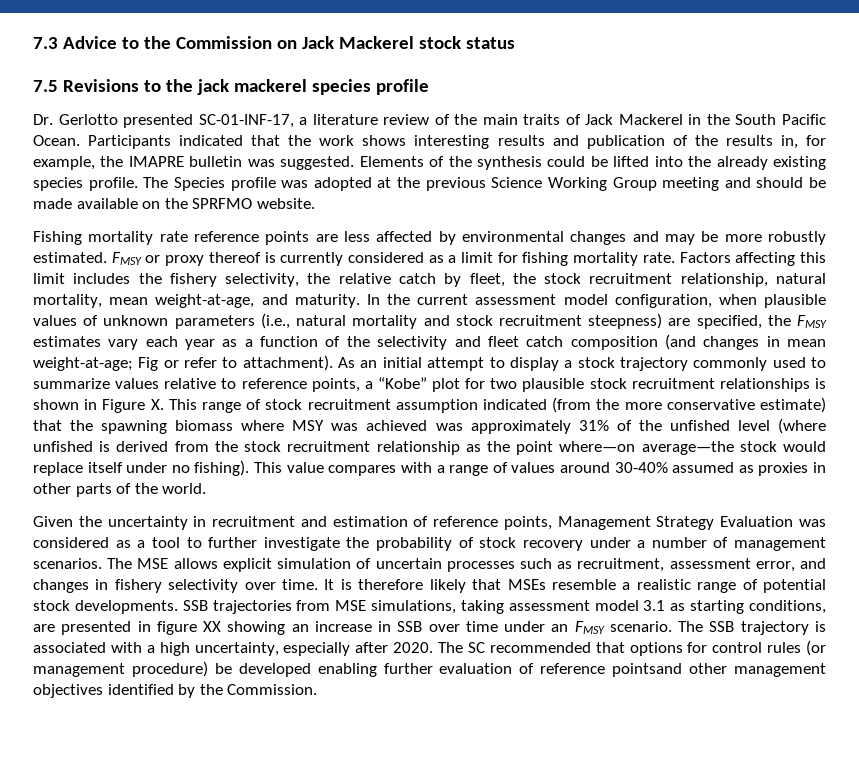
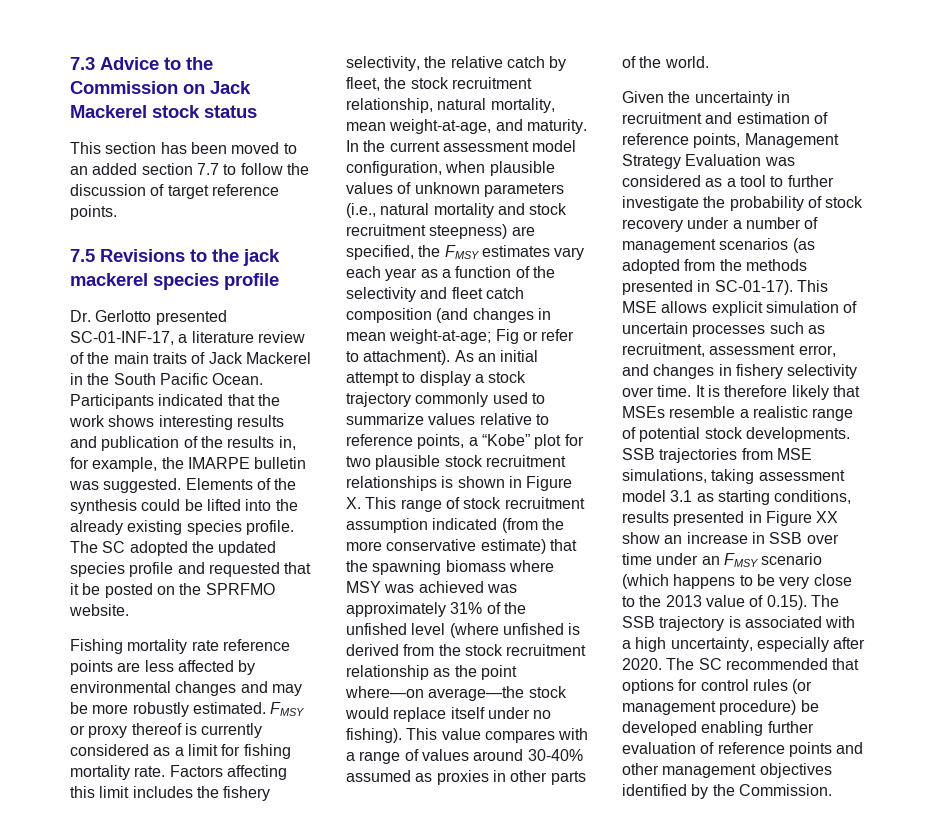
(515, 43) none -> [70,142,297,154] [70,163,309,175] [70,184,279,199] [70,205,117,220] // This section has been moved to an added section 7.7 to follow the discussion of target reference points.
[128,156,184,167] IMAPRE -> [187,457,250,469] IMARPE
[173,177,826,191] [33,198,138,209] Species profile was adopted at the previous Science Working Group meeting and should be made available -> [102,541,277,556] [70,562,312,577] [70,583,153,598] SC adopted the updated species profile and requested that it be posted
[33,558,133,569] scenarios. The -> [719,238,815,253] [622,259,807,274] [622,280,828,295] scenarios (as adopted from the methods presented in SC-01-17). This
[33,621,286,635] are presented in figure XX showing -> [622,511,839,526] [622,532,660,544] results presented in Figure XX show
[609,621,672,632] scenario. -> [761,553,823,565] [622,574,852,589] [622,595,807,610] scenario (which happens to be very close to the 2013 value of 0.15).
[612,663,683,677] pointsand -> [788,742,864,757] points and

